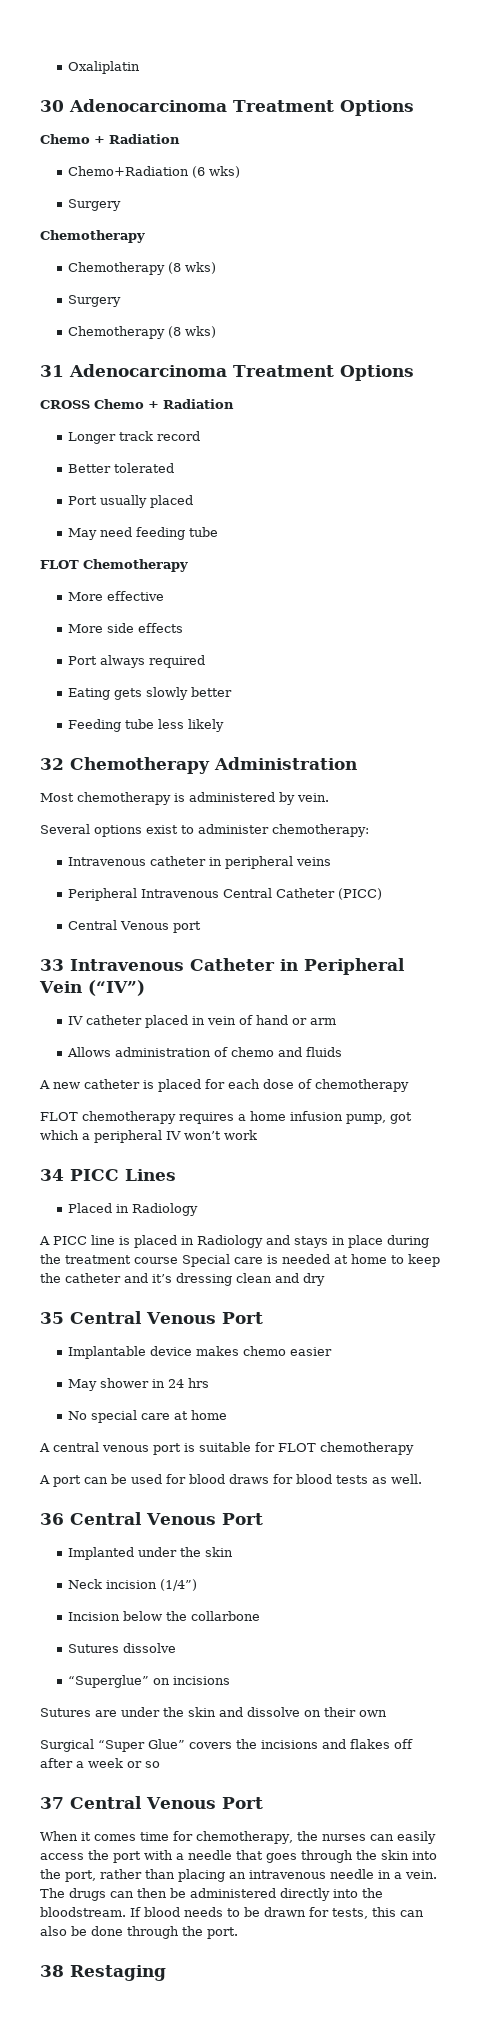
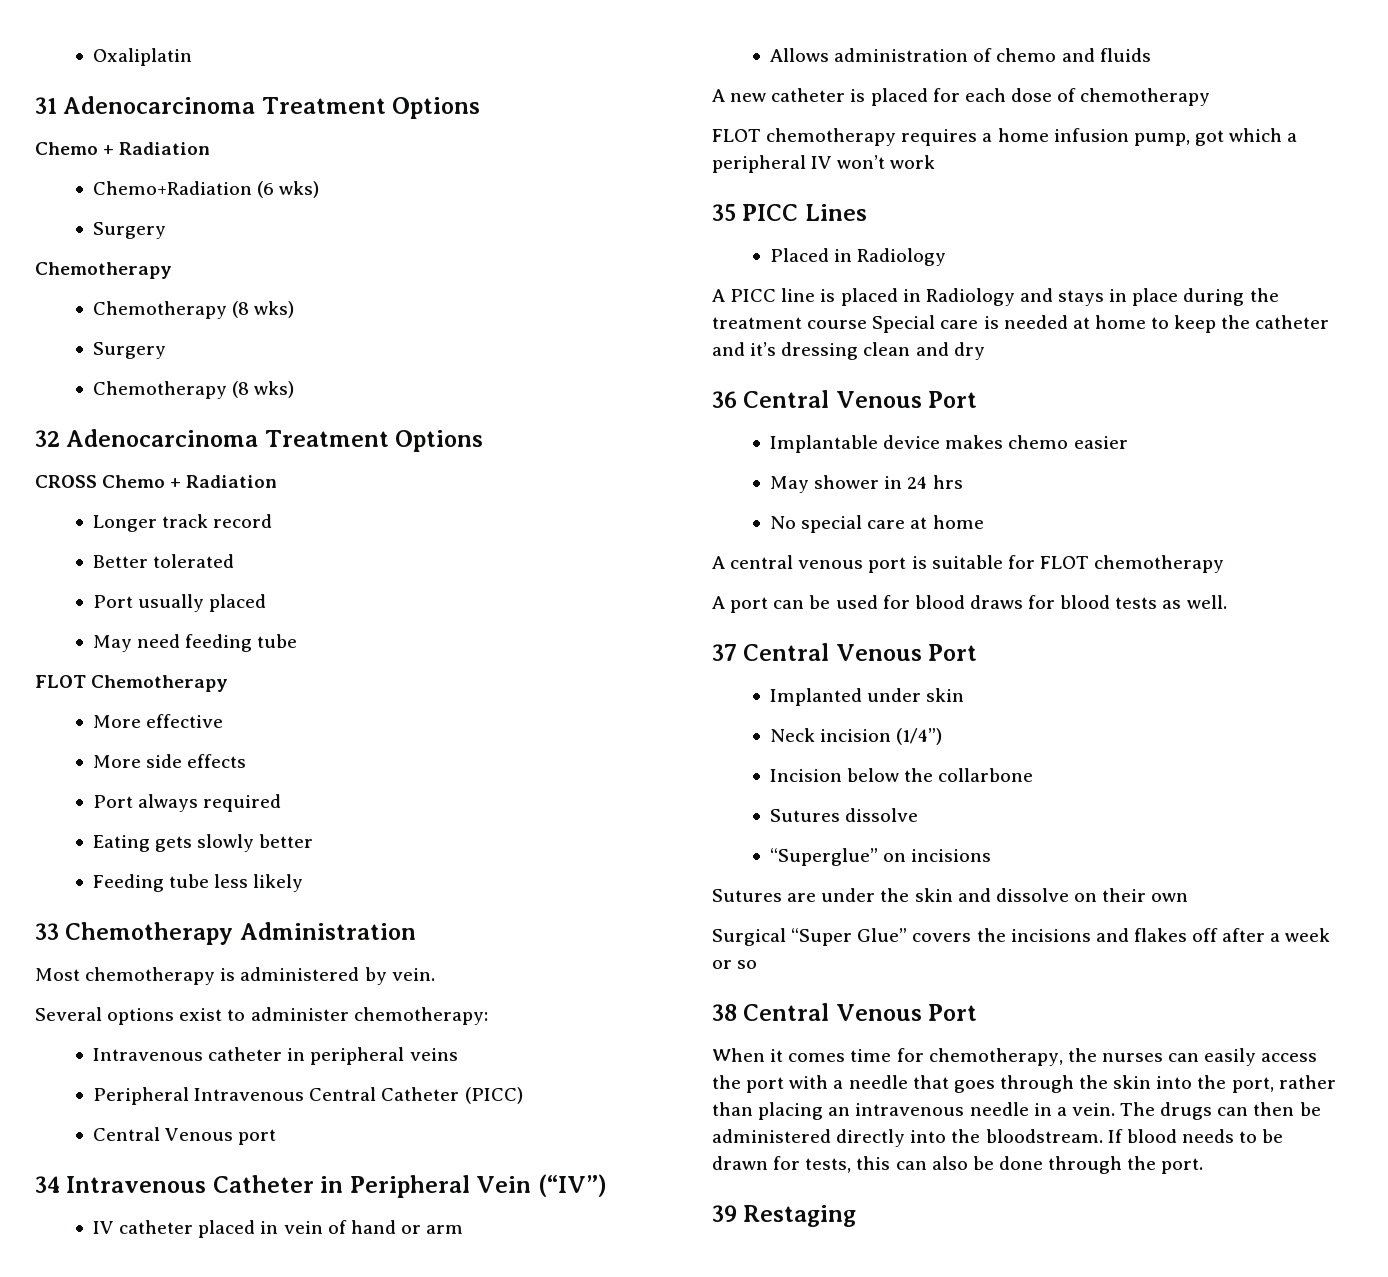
[40,100,64,112] 30 -> [35,97,57,114] 31
[40,365,64,377] 31 -> [35,430,60,447] 32
[40,758,64,770] 32 -> [35,923,59,940] 33
[40,959,64,971] 33 -> [35,1176,60,1193] 34
[40,1169,64,1181] 34 -> [712,204,736,221] 35
[40,1312,64,1324] 35 -> [712,391,737,408] 36
[40,1513,64,1525] 36 -> [712,644,737,661] 37
[180,1547,202,1557] the -> (922, 695) none
[40,1797,64,1809] 37 -> [712,1004,737,1021] 38
[40,1965,64,1977] 38 -> [712,1205,737,1222] 39

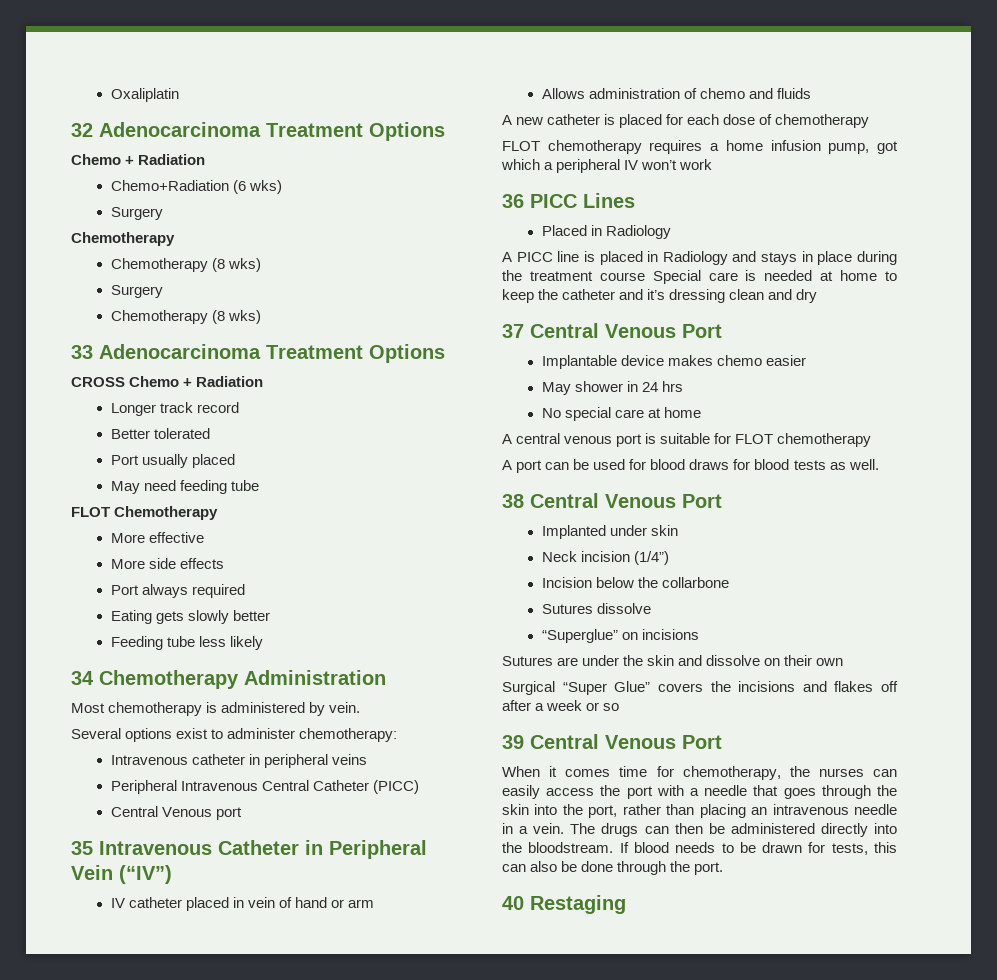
[35,97,57,114] 31 -> [71,123,93,137] 32
[35,430,60,447] 32 -> [71,345,93,359] 33
[35,923,59,940] 33 -> [71,671,94,685] 34
[35,1176,60,1193] 34 -> [71,841,93,855] 35
[712,204,736,221] 35 -> [502,194,524,208] 36
[712,391,737,408] 36 -> [502,324,524,338] 37
[712,644,737,661] 37 -> [502,494,524,508] 38
[712,1004,737,1021] 38 -> [502,735,524,749] 39
[712,1205,737,1222] 39 -> [502,896,524,910] 40

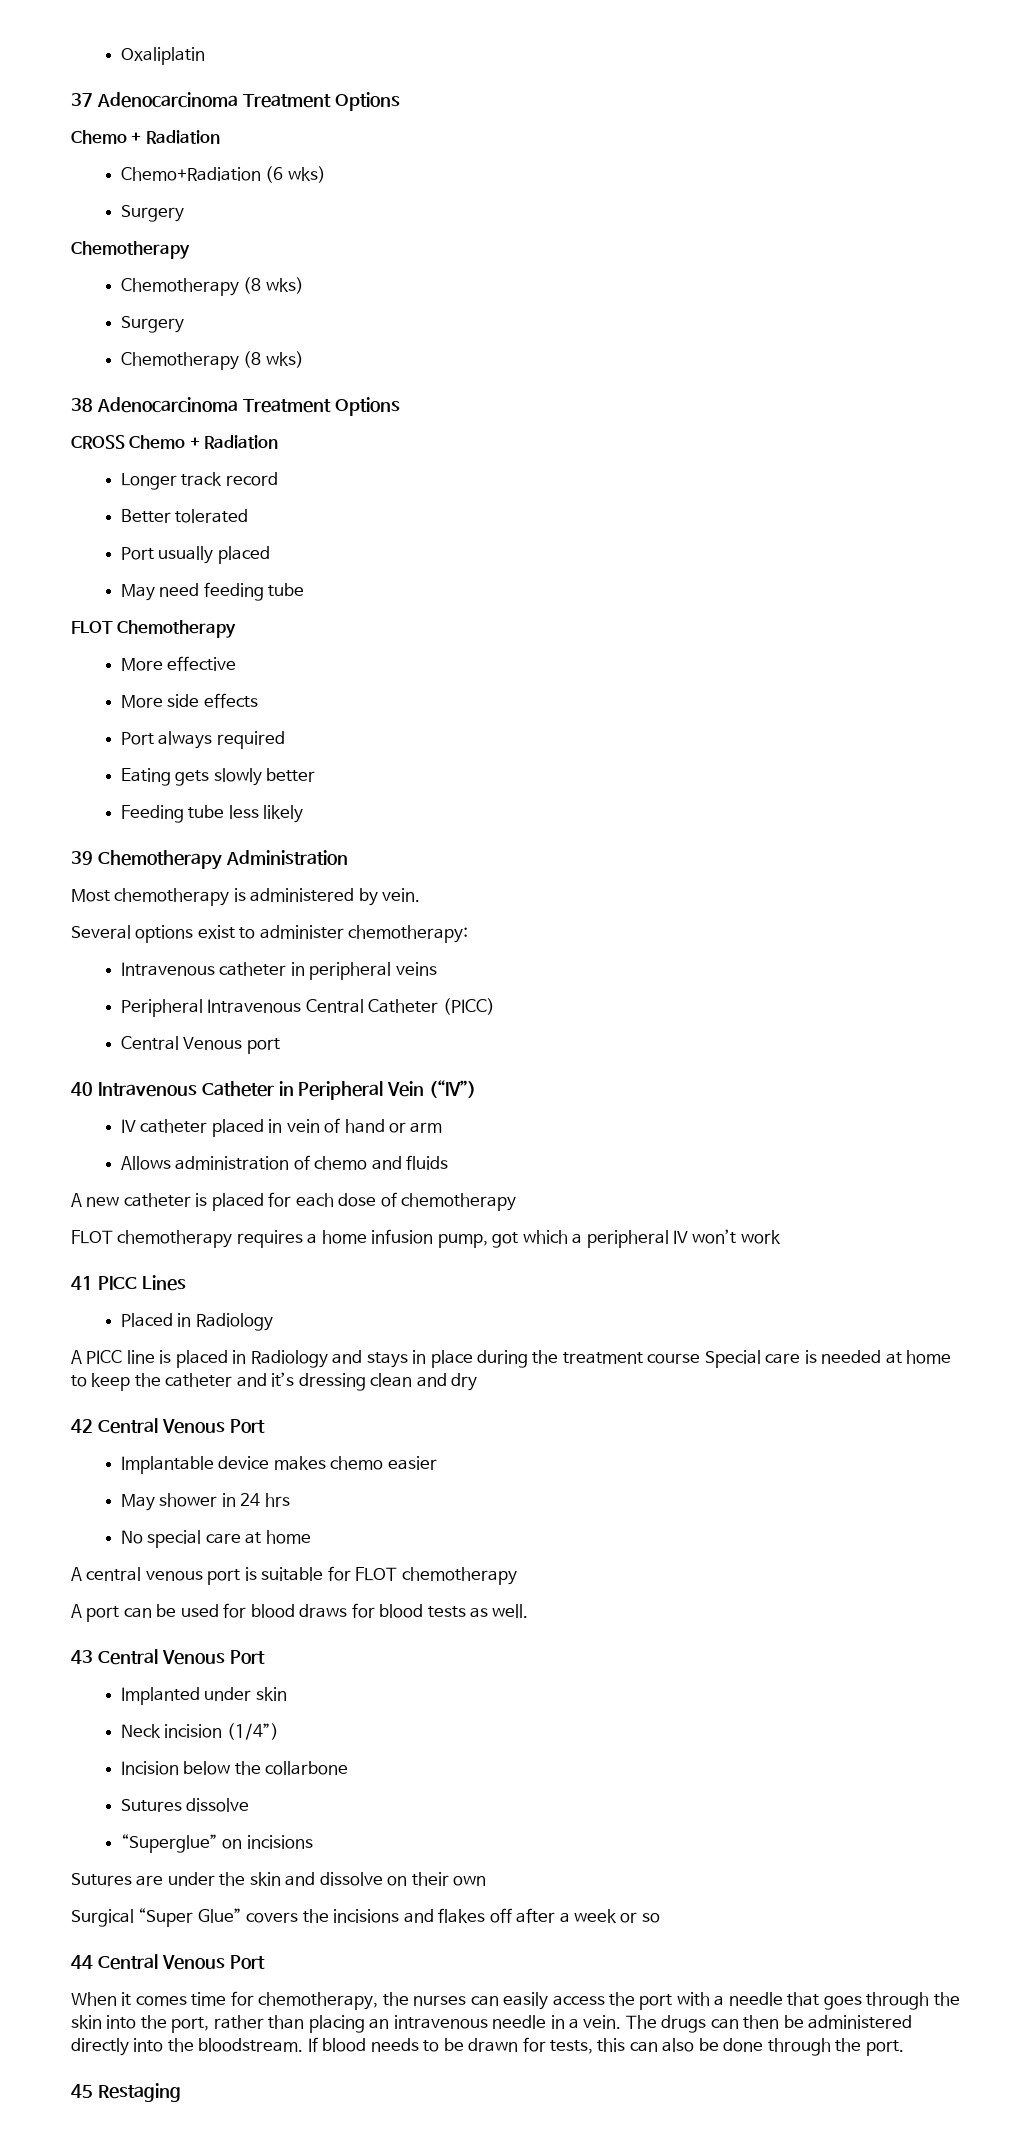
[71,123,93,137] 32 -> [71,93,93,107] 37
[71,345,93,359] 33 -> [71,398,93,412] 38
[71,671,94,685] 34 -> [71,851,93,865] 39
[71,841,93,855] 35 -> [71,1082,93,1096] 40
[502,194,524,208] 36 -> [71,1276,93,1290] 41
[502,324,524,338] 37 -> [71,1419,93,1433] 42
[502,494,524,508] 38 -> [71,1650,93,1664] 43
[502,735,524,749] 39 -> [71,1955,93,1969] 44
[502,896,524,910] 40 -> [71,2084,93,2098] 45

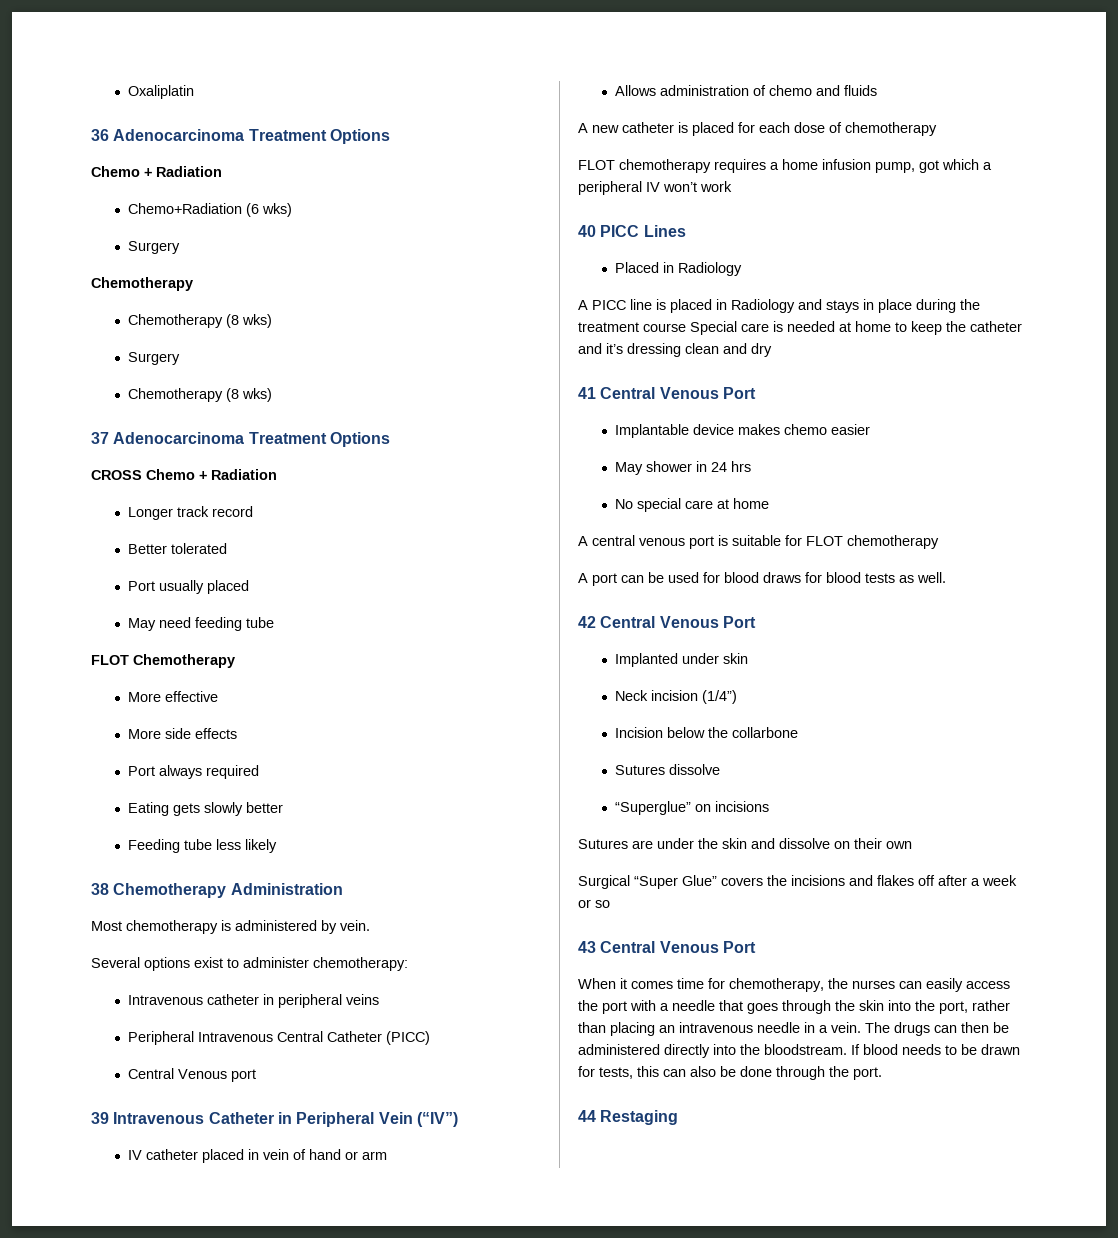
[71,93,93,107] 37 -> [91,129,109,141] 36
[71,398,93,412] 38 -> [91,432,109,444] 37
[71,851,93,865] 39 -> [91,883,109,895] 38
[71,1082,93,1096] 40 -> [91,1112,109,1124] 39
[71,1276,93,1290] 41 -> [578,225,596,237] 40
[71,1419,93,1433] 42 -> [578,387,596,399] 41
[71,1650,93,1664] 43 -> [578,616,596,628] 42
[71,1955,93,1969] 44 -> [578,941,596,953] 43
[71,2084,93,2098] 45 -> [578,1110,596,1122] 44

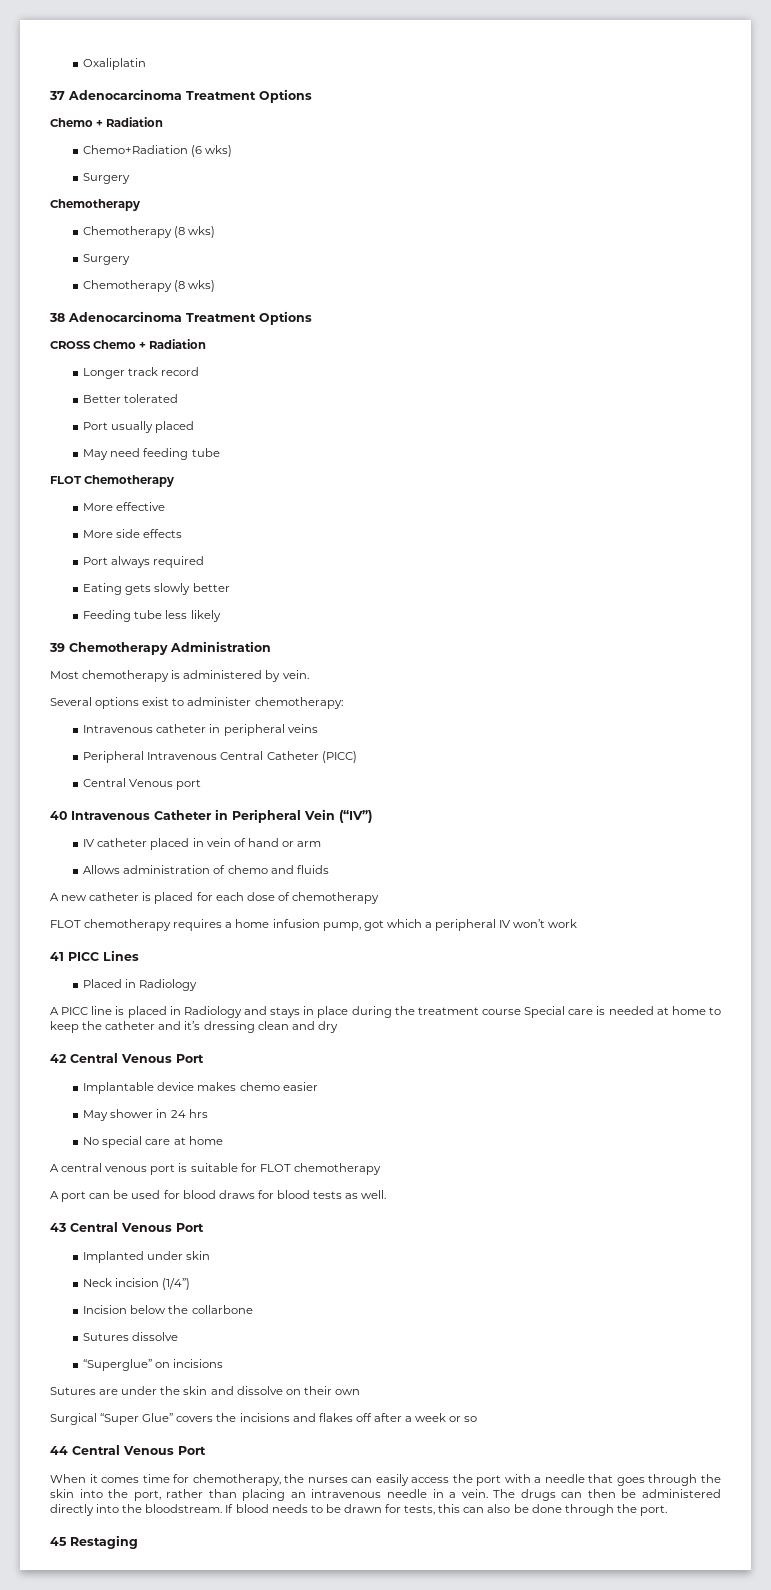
[91,129,109,141] 36 -> [49,91,65,100] 37
[91,432,109,444] 37 -> [49,313,65,322] 38
[91,883,109,895] 38 -> [49,643,65,652] 39
[91,1112,109,1124] 39 -> [50,811,67,820] 40
[578,225,596,237] 40 -> [50,952,64,961] 41
[578,387,596,399] 41 -> [50,1054,67,1063] 42
[578,616,596,628] 42 -> [50,1223,66,1232] 43
[578,941,596,953] 43 -> [50,1446,68,1455] 44
[578,1110,596,1122] 44 -> [50,1537,67,1546] 45

